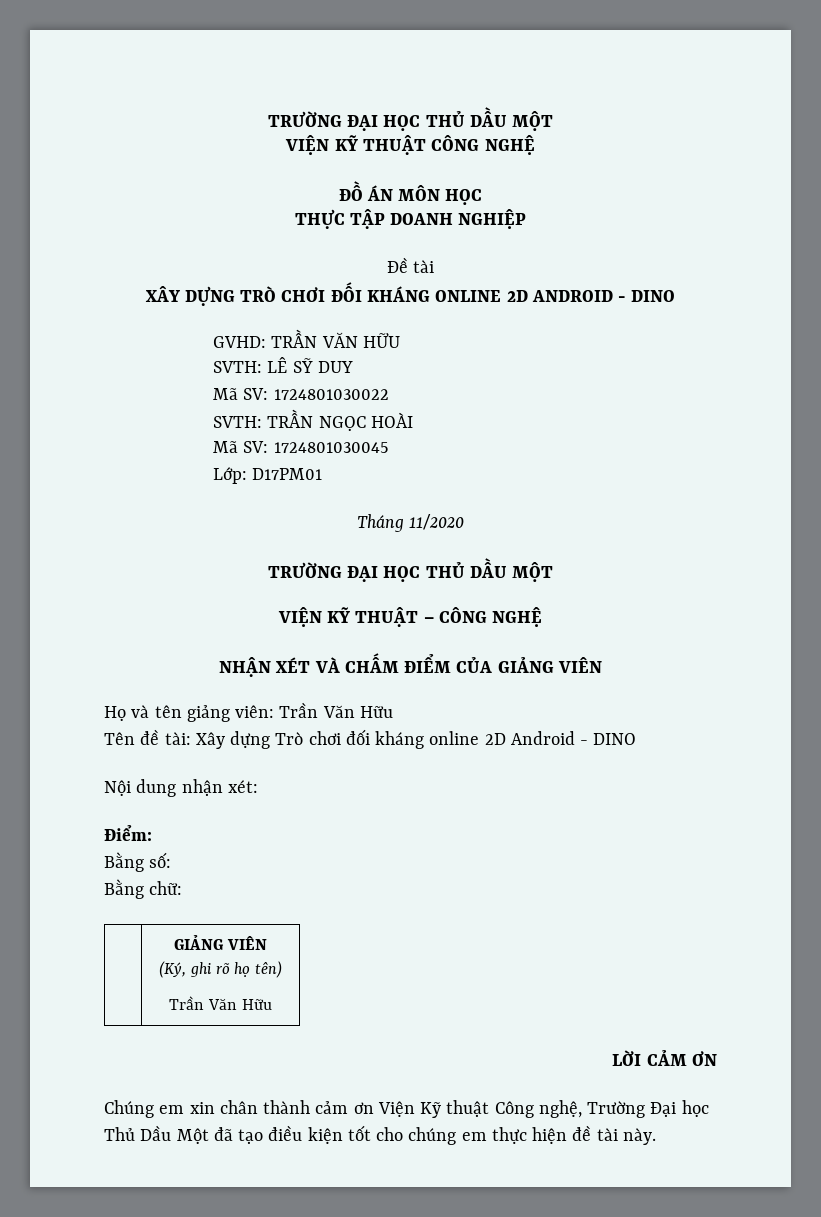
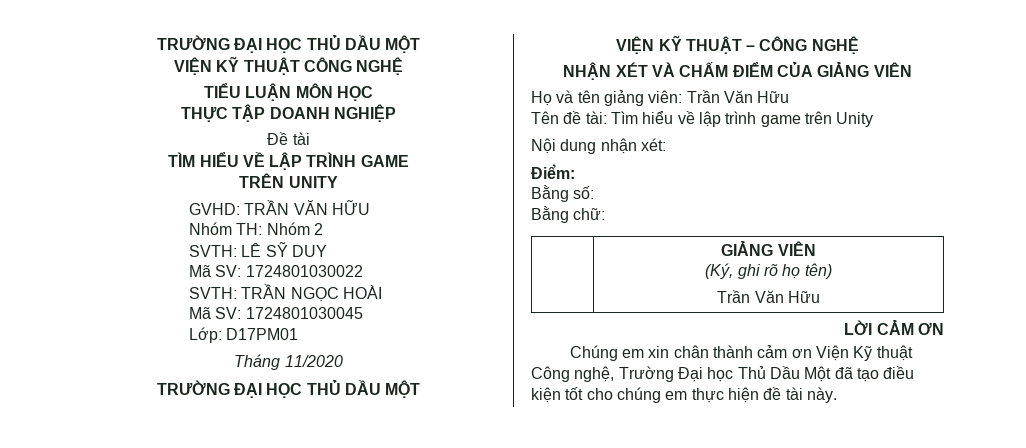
[338,181,393,201] ĐỒ ÁN -> [204,83,292,101] TIỂU LUẬN
[144,282,676,306] XÂY DỰNG TRÒ CHƠI ĐỐI KHÁNG ONLINE 2D ANDROID - DINO -> [168,152,409,170] [239,173,338,188] TÌM HIỂU VỀ LẬP TRÌNH GAME // TRÊN UNITY
(400, 340) none -> [188,222,323,235] // Nhóm TH: Nhóm 2
[195,729,637,749] Xây dựng Trò chơi đối kháng online 2D Android - DINO -> [610,111,874,127] Tìm hiểu về lập trình game trên Unity

